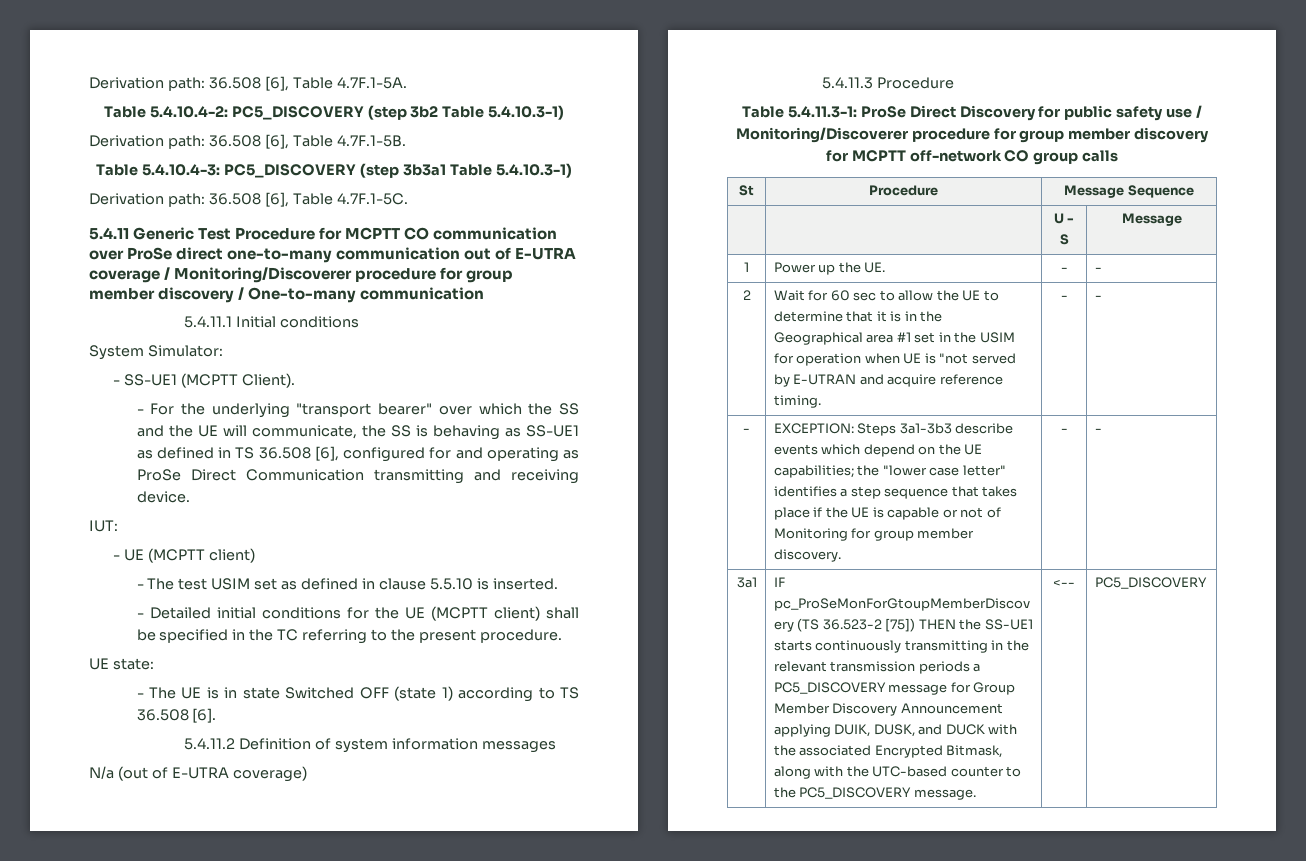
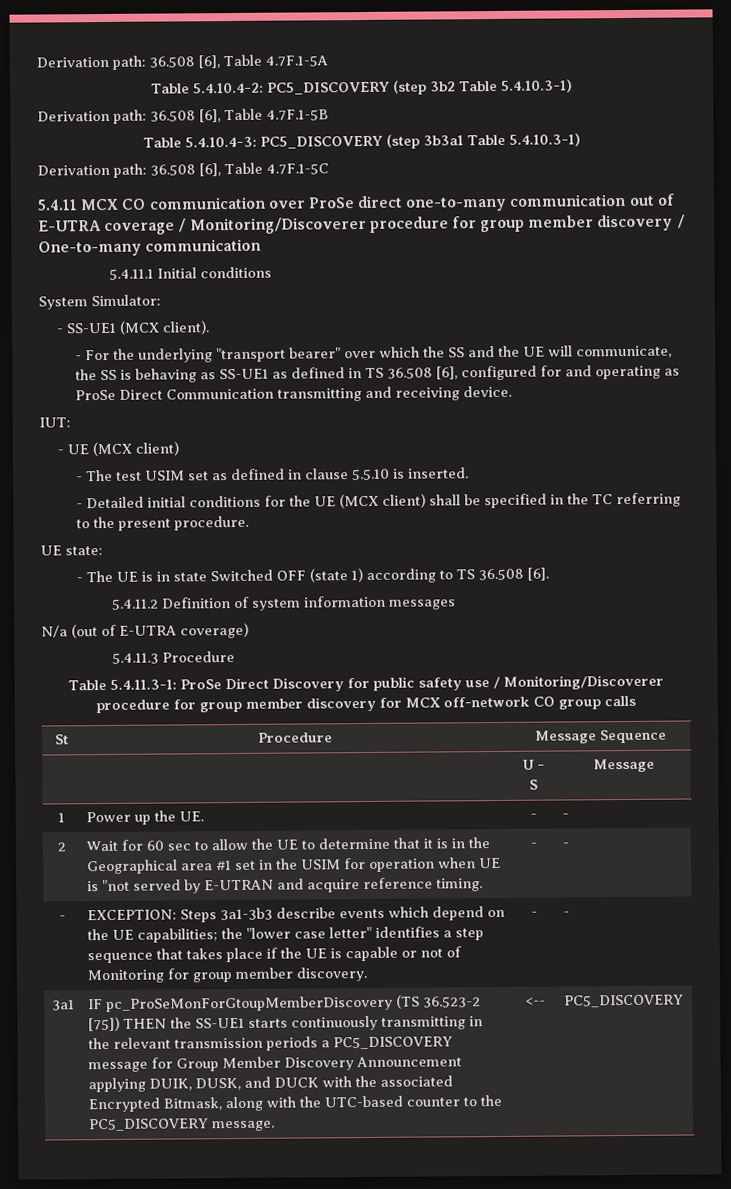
[89,76,407,91] Derivation path: 36.508 [6], Table 4.7F.1-5A. -> [36,54,328,70] Derivation path: 36.508 [6], Table 4.7F.1-5A
[336,135,406,147] 4.7F.1-5B. -> [265,109,329,121] 4.7F.1-5B
[336,193,408,205] 4.7F.1-5C. -> [265,163,329,175] 4.7F.1-5C
[133,227,401,240] Generic Test Procedure for MCPTT -> [80,198,120,211] MCX
[180,373,295,388] (MCPTT Client). -> [118,320,209,335] (MCX client).
[147,548,205,563] (MCPTT -> [91,441,132,457] (MCX
[430,606,488,621] (MCPTT -> [338,493,379,509] (MCX
[851,150,906,162] MCPTT -> [405,697,441,708] MCX

